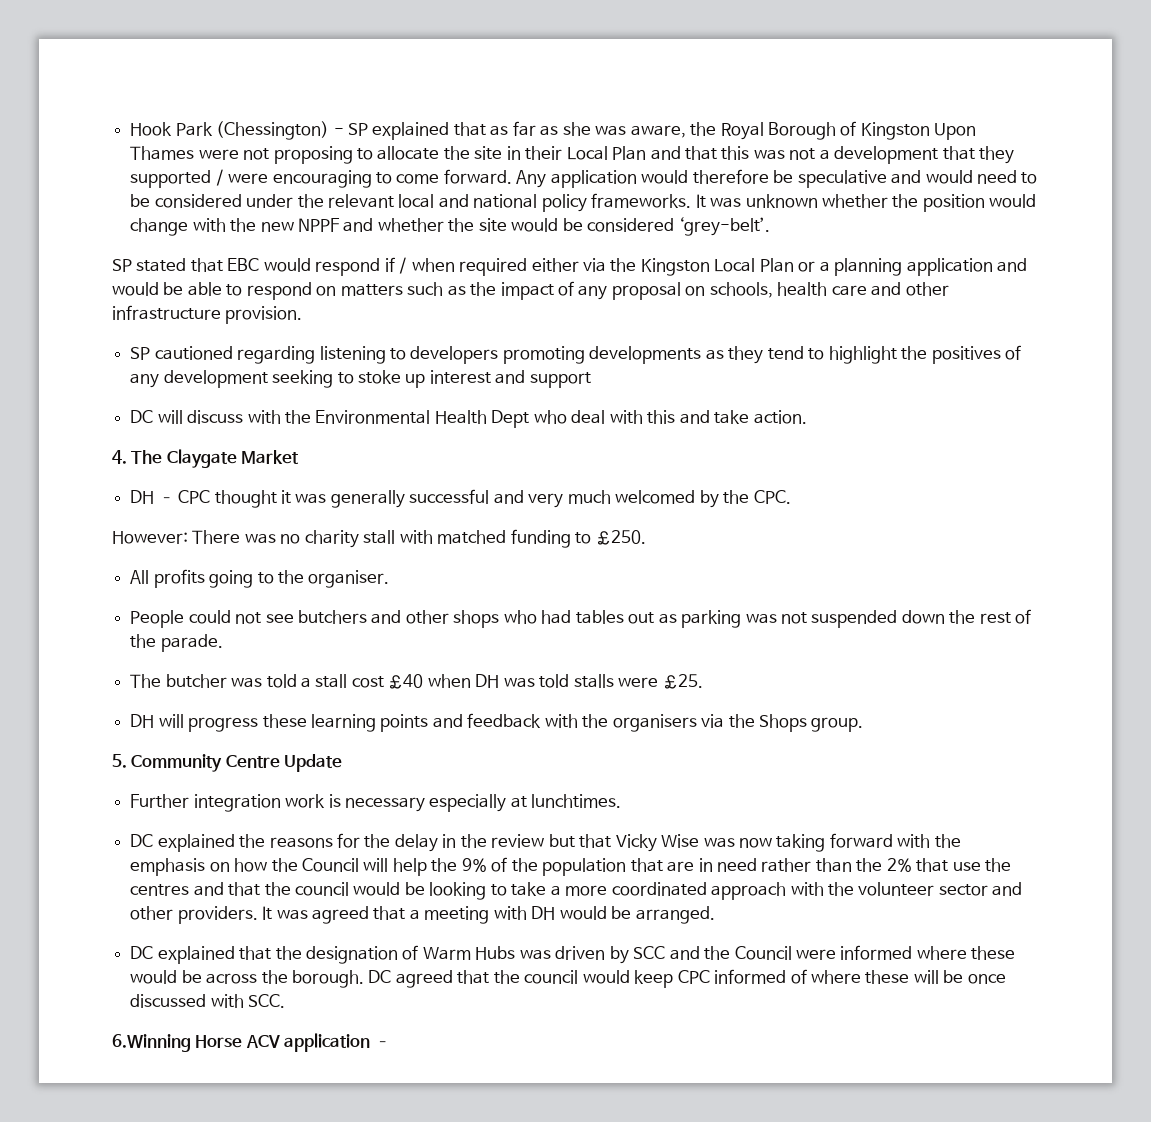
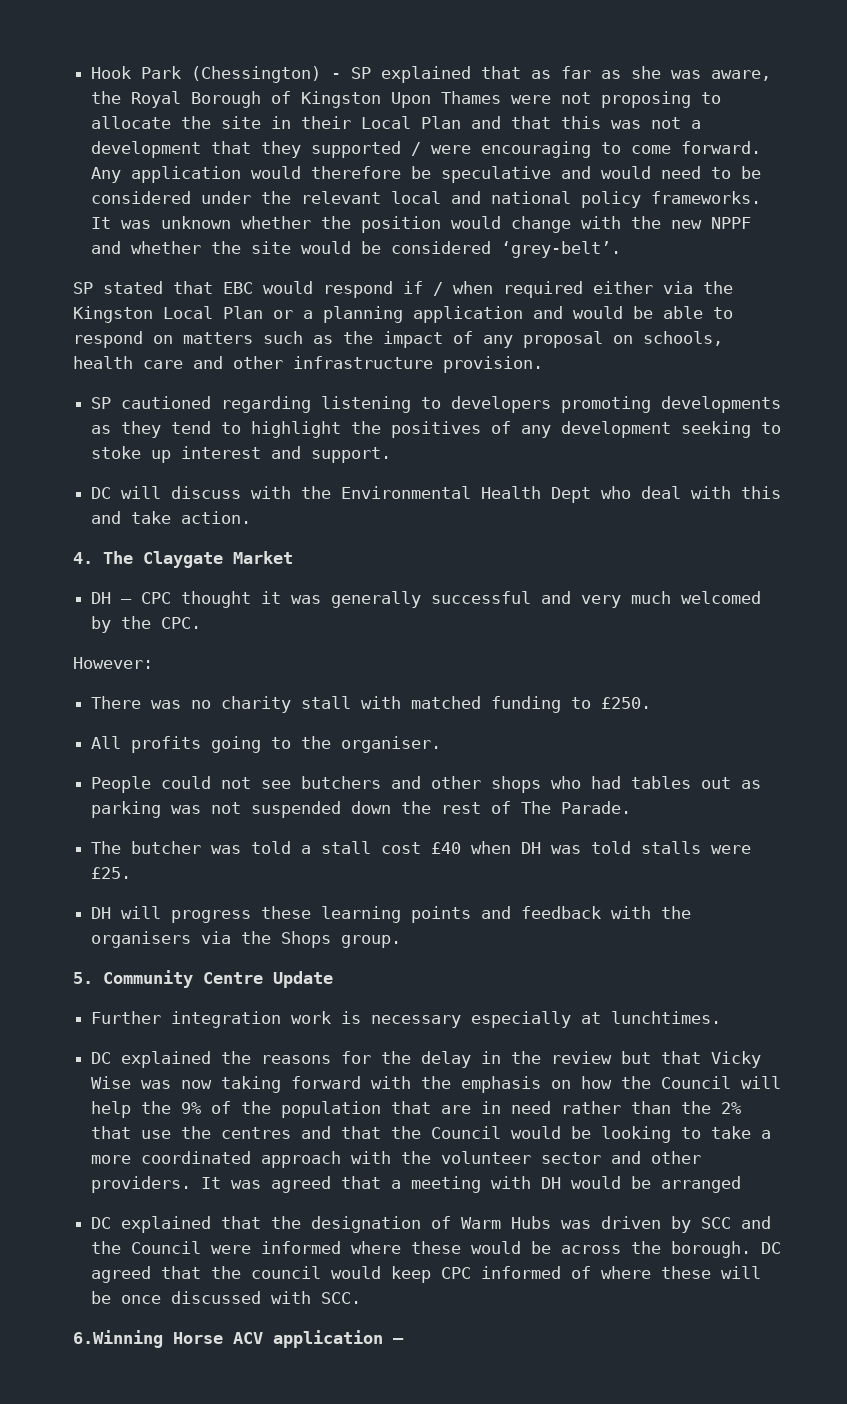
[529,372,591,388] support -> [311,447,392,463] support.
(188, 537) none -> (153, 663) //
[130,634,223,652] the parade. -> [521,801,632,814] The Parade.
[294,882,349,896] council -> [431,1126,502,1139] Council
[635,906,715,924] arranged. -> [661,1176,742,1193] arranged

